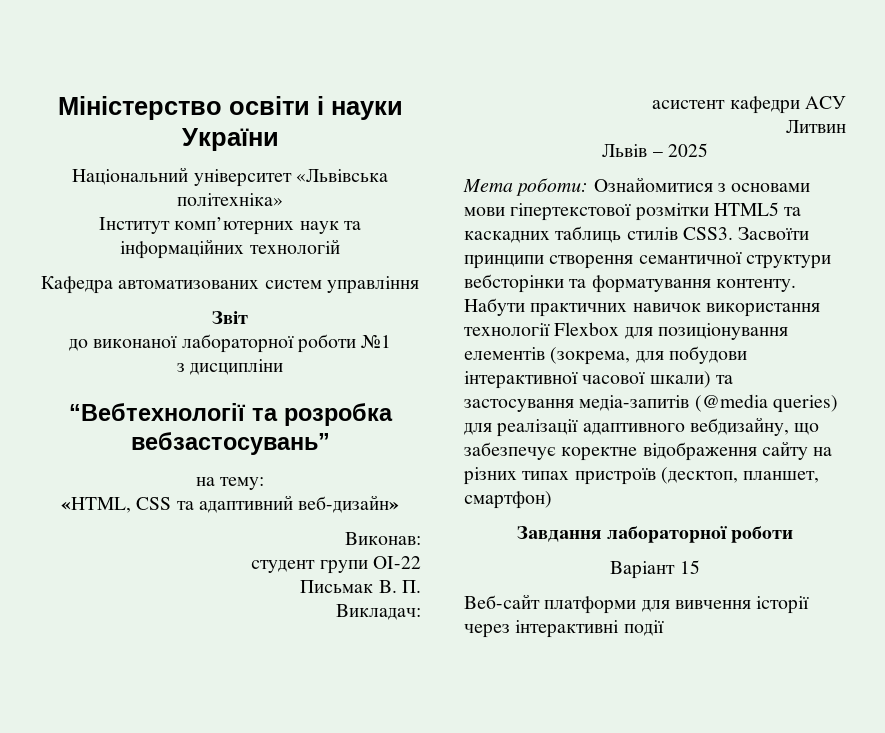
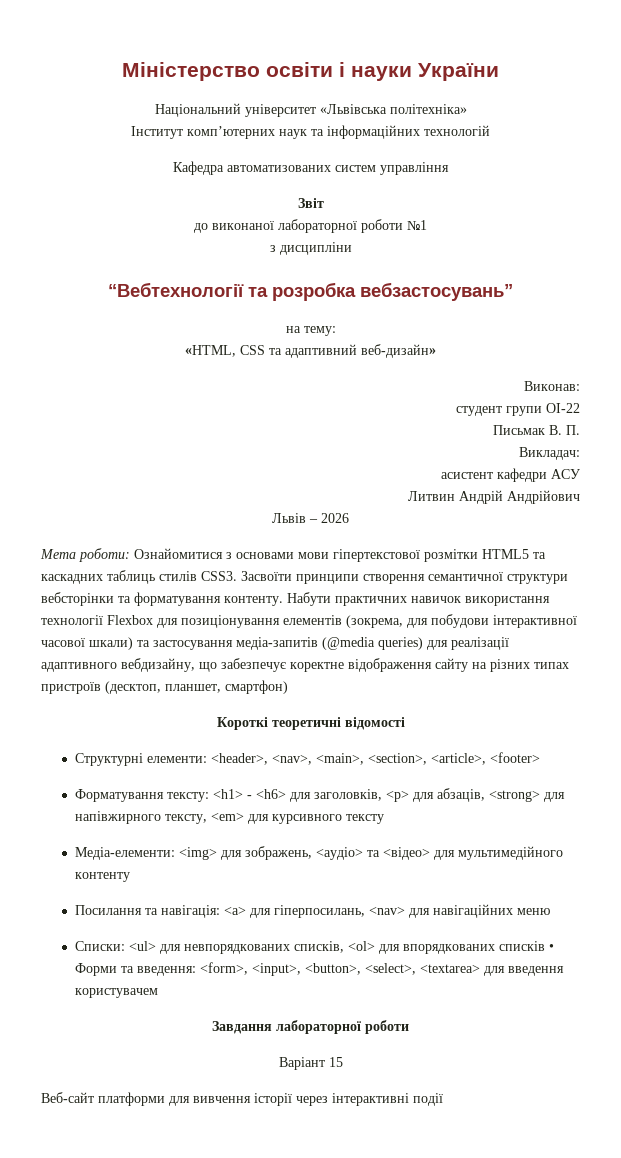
(846, 126) none -> [459,490,580,504] Андрій Андрійович
[667,143,708,157] 2025 -> [321,513,349,523] 2026
(552, 500) none -> [216,717,405,730] [74,752,540,766] [74,788,565,802] [74,811,384,824] [74,846,563,860] [74,872,130,882] [74,904,550,918] [74,941,554,954] [74,962,564,976] [74,988,158,998] // Короткі теоретичні відомості // Структурні елементи: <header>, <nav>, <main>, <section>, <article>, <footer> // Форматування тексту: <h1> - <h6> для заголовків, <p> для абзаців, <strong> для напівжирного тексту, <em> для курсивного тексту // Медіа-елементи: <img> для зображень, <аудіо> та <відео> для мультимедійного контенту // Посилання та навігація: <a> для гіперпосилань, <nav> для навігаційних меню // Списки: <ul> для невпорядкованих списків, <ol> для впорядкованих списків • Форми та введення: <form>, <input>, <button>, <select>, <textarea> для введення користувачем

